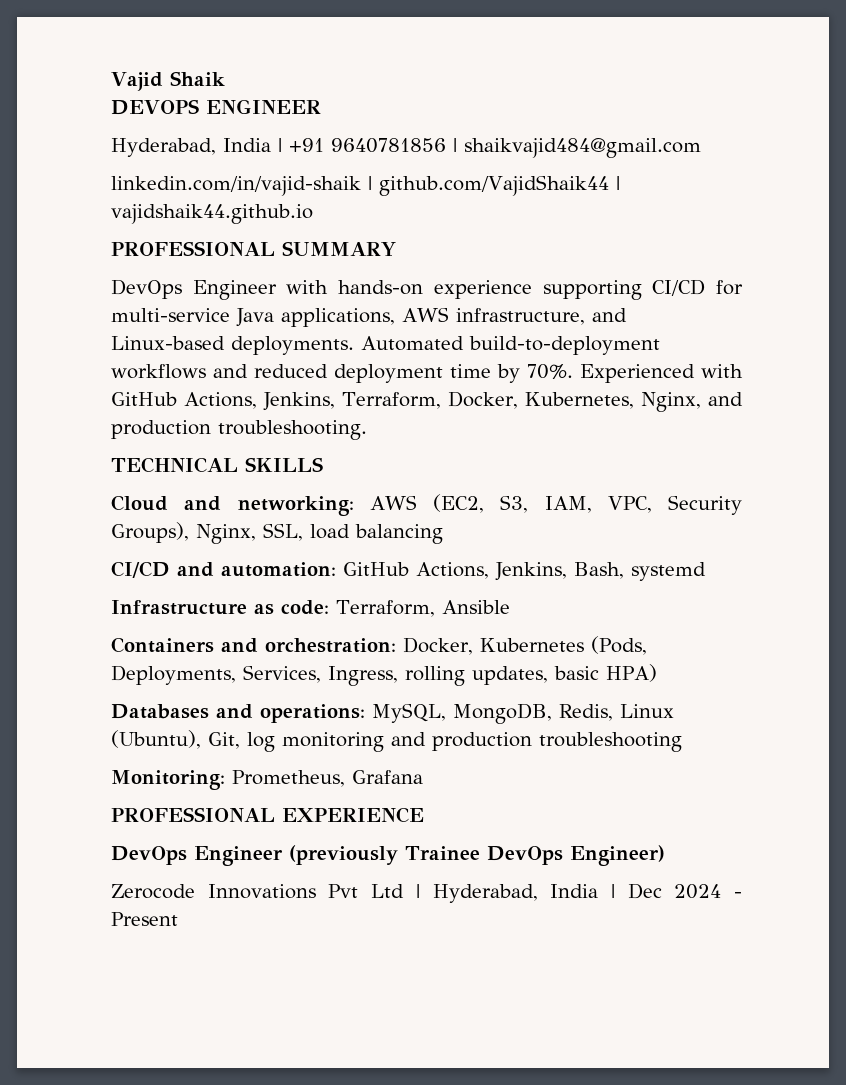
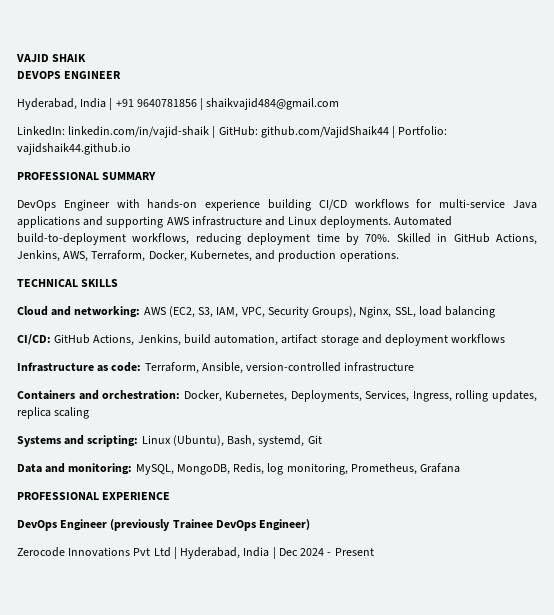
[111,71,225,91] Vajid Shaik -> [16,54,87,62] VAJID SHAIK
(701, 148) none -> [17,126,65,136] LinkedIn:
(372, 183) none -> [218,126,258,136] GitHub:
(620, 183) none -> [398,126,448,135] Portfolio:
[542,279,743,300] [111,307,627,327] [111,336,660,355] [111,364,328,379] supporting CI/CD for multi-service Java applications, AWS infrastructure, and Linux-based deployments. Automated build-to-deployment workflows and reduced -> [268,199,537,211] [17,216,452,228] [17,233,241,245] building CI/CD workflows for multi-service Java applications and supporting AWS infrastructure and Linux deployments. Automated build-to-deployment workflows, reducing
[580,364,743,383] [111,392,336,411] Experienced with GitHub Actions, Jenkins, -> [396,233,537,245] [17,250,89,262] Skilled in GitHub Actions, Jenkins, AWS,
[640,392,743,412] [111,420,367,440] Nginx, and production troubleshooting. -> [255,250,399,262] and production operations.
[111,561,706,581] CI/CD and automation: GitHub Actions, Jenkins, Bash, systemd -> [17,334,506,346] CI/CD: GitHub Actions, Jenkins, build automation, artifact storage and deployment workflows
[441,600,510,614] Ansible -> [201,362,415,374] Ansible, version-controlled infrastructure
[479,636,647,655] Kubernetes (Pods, -> [225,390,288,402] Kubernetes,
[554,664,657,682] [111,703,674,724] [111,730,682,752] [111,770,225,790] basic HPA) // Databases and operations: MySQL, MongoDB, Redis, Linux (Ubuntu), Git, log monitoring and production troubleshooting // Monitoring: -> [17,407,90,419] [17,435,322,447] [17,463,348,475] replica scaling // Systems and scripting: Linux (Ubuntu), Bash, systemd, Git // Data and monitoring: MySQL, MongoDB, Redis, log monitoring,

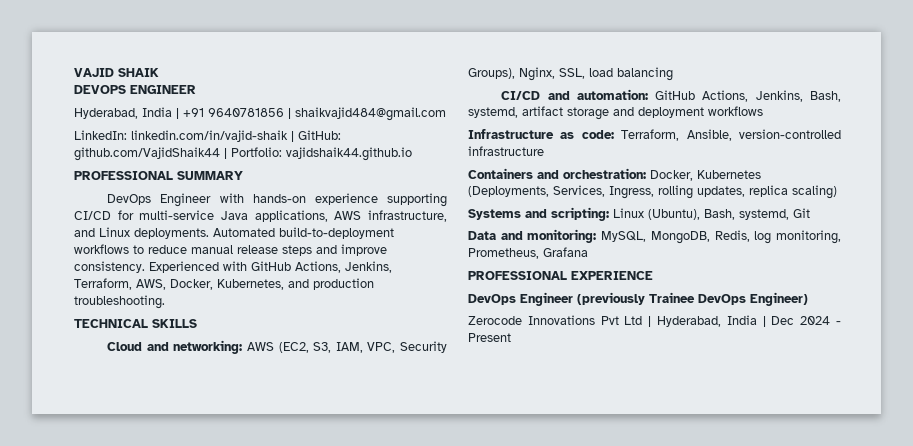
[268,199,537,211] [17,216,262,228] building CI/CD workflows for multi-service Java applications and supporting AWS infrastructure -> [387,193,447,207] [74,210,447,222] supporting CI/CD for multi-service Java applications, AWS infrastructure,
[132,233,537,245] [17,250,146,262] workflows, reducing deployment time by 70%. Skilled in GitHub Actions, Jenkins, AWS, Terraform, -> [74,244,387,256] [74,261,392,273] [74,278,166,290] workflows to reduce manual release steps and improve consistency. Experienced with GitHub Actions, Jenkins, Terraform, AWS,
[339,250,399,262] operations. -> [74,295,165,309] troubleshooting.
[17,334,279,346] CI/CD: GitHub Actions, Jenkins, build automation, -> [501,89,841,102] [468,107,518,118] CI/CD and automation: GitHub Actions, Jenkins, Bash, systemd,
[225,390,362,402] Kubernetes, Deployments, -> [697,170,761,179] [468,186,549,197] Kubernetes (Deployments,
[54,407,90,419] scaling -> [792,185,837,199] scaling)

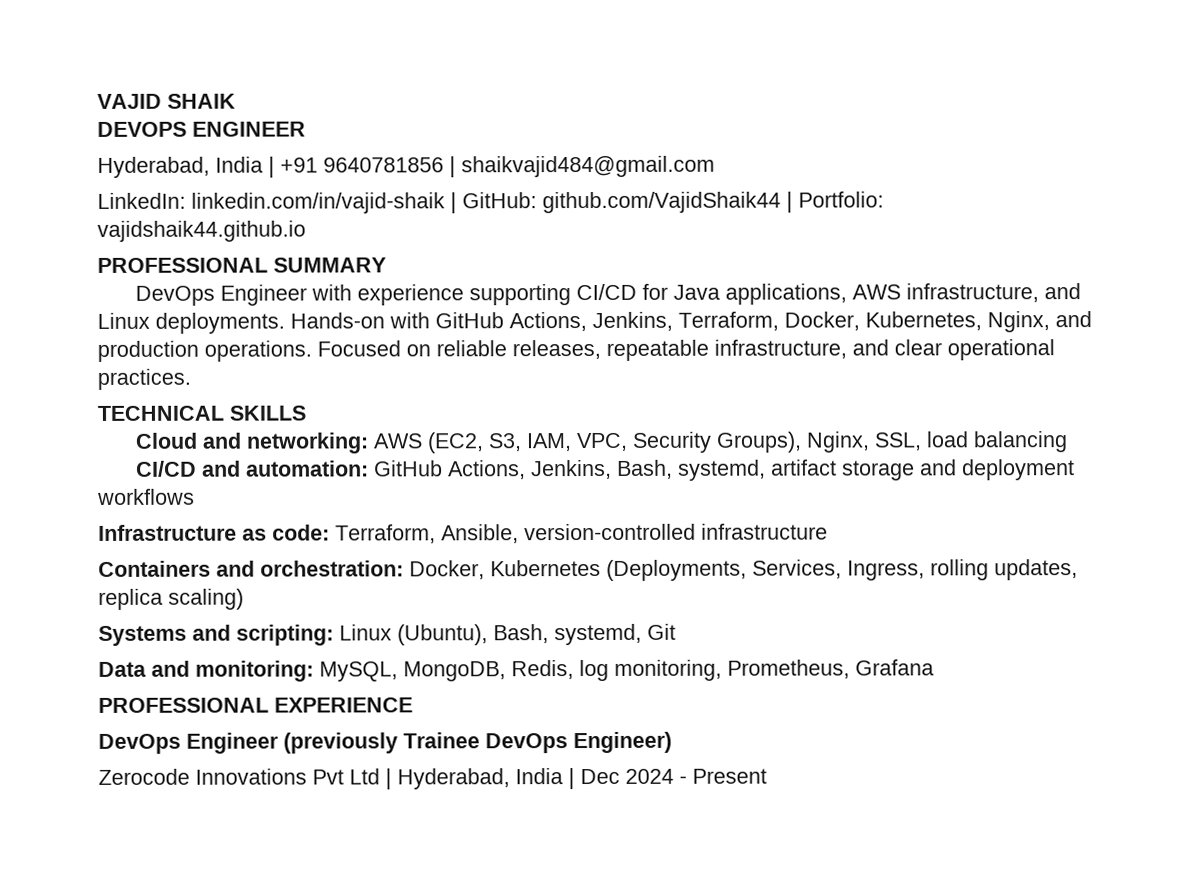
[252,194,306,203] hands-on -> (353, 292) none
[139,210,215,220] multi-service -> (669, 291) none
[213,227,394,239] [74,244,387,256] [74,261,219,273] Automated build-to-deployment workflows to reduce manual release steps and improve consistency. Experienced -> [290,312,385,329] Hands-on
[136,279,166,290] AWS, -> (779, 321) none
(284, 284) none -> [987,311,1050,333] Nginx,
[74,295,165,309] troubleshooting. -> [204,339,1055,362] [97,368,191,390] operations. Focused on reliable releases, repeatable infrastructure, and clear operational practices.

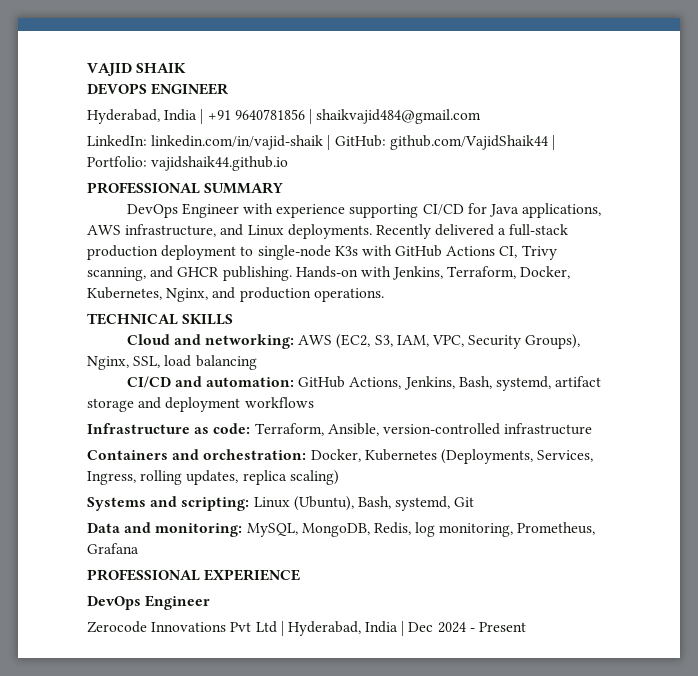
[290,312,587,332] Hands-on with GitHub Actions, -> [375,224,569,239] [87,245,557,260] [87,266,391,281] Recently delivered a full-stack production deployment to single-node K3s with GitHub Actions CI, Trivy scanning, and GHCR publishing. Hands-on with
[317,339,1055,361] [97,368,191,390] Focused on reliable releases, repeatable infrastructure, and clear operational practices. -> (384, 295) none
[283,731,672,754] (previously Trainee DevOps Engineer) -> (211, 602) none

